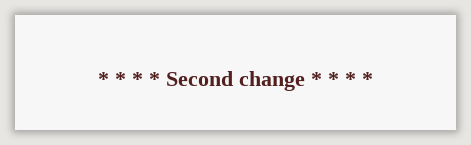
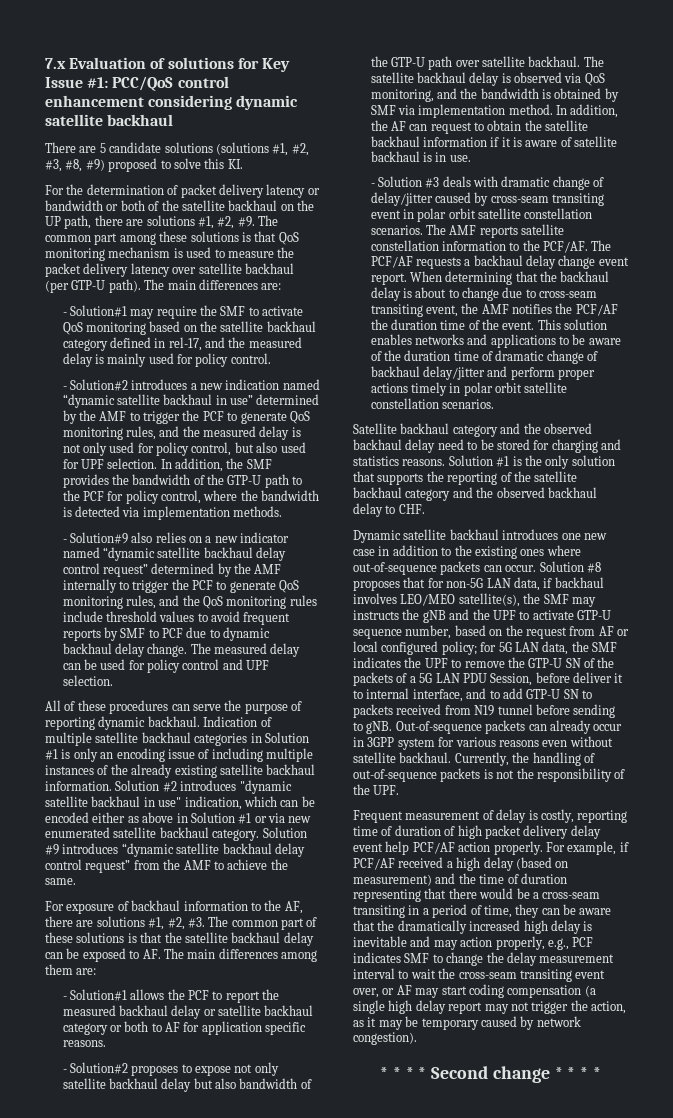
(98, 79) none -> [45,57,290,72] [45,76,229,91] [45,95,299,110] [45,114,174,126] [45,142,309,156] [45,158,243,172] [45,184,320,198] [45,200,314,211] [45,215,278,229] [45,231,299,245] [45,247,295,261] [45,263,294,277] [45,279,282,293] [62,305,304,319] [62,321,316,335] [62,337,302,351] [62,353,271,367] [62,379,320,391] [62,394,320,408] [62,410,310,424] [62,426,301,440] [62,442,306,456] [62,458,272,472] [62,474,303,488] [62,490,320,504] [62,506,283,520] [62,532,290,544] [62,547,287,561] [62,563,282,577] [62,579,300,593] [62,595,317,609] [62,611,291,625] [62,627,271,641] [62,643,301,657] [62,659,270,673] [62,675,113,686] [45,700,302,714] [45,716,272,730] [45,732,309,746] [45,748,313,762] [45,764,316,778] [45,780,292,794] [45,796,315,810] [45,812,312,824] [45,827,307,841] [45,843,305,857] [45,859,288,873] [45,878,76,885] [45,900,303,914] [45,916,318,930] [45,932,314,946] [45,948,317,962] [45,964,97,975] [62,989,280,1003] [62,1005,314,1019] [62,1021,307,1035] [62,1040,106,1047] [62,1062,279,1076] [62,1078,312,1092] [370,56,604,70] [370,72,605,86] [370,88,619,102] [370,104,619,118] [370,120,589,134] [370,136,618,147] [370,151,471,162] [370,176,605,190] [370,192,605,206] [370,208,593,222] [370,224,565,238] [370,240,612,253] [370,255,629,269] [370,271,610,285] [370,287,598,301] [370,303,618,317] [370,319,608,330] [370,334,621,348] [370,350,599,364] [370,366,596,380] [370,382,568,396] [370,398,494,409] [353,423,592,437] [353,439,621,453] [353,455,615,469] [353,471,578,485] [353,487,597,501] [353,503,425,517] [353,529,607,543] [353,545,581,559] [353,561,601,575] [353,577,604,591] [353,593,596,607] [353,609,611,623] [353,625,629,639] [353,641,617,655] [353,657,615,668] [353,672,624,686] [353,688,592,702] [353,704,616,718] [353,720,623,734] [353,736,613,750] [353,752,595,766] [353,768,626,782] [353,784,400,795] [353,809,628,823] [353,825,601,839] [353,841,629,855] [353,857,569,871] [353,873,567,886] [353,888,601,902] [353,904,612,918] [353,920,593,934] [353,936,594,950] [353,952,615,966] [353,968,606,982] [353,984,596,998] [353,1000,626,1014] [353,1016,581,1030] [353,1032,417,1045] 7.x Evaluation of solutions for Key Issue #1: PCC/QoS control enhancement considering dynamic satellite backhaul // There are 5 candidate solutions (solutions #1, #2, #3, #8, #9) proposed to solve this KI. // For the determination of packet delivery latency or bandwidth or both of the satellite backhaul on the UP path, there are solutions #1, #2, #9. The common part among these solutions is that QoS monitoring mechanism is used to measure the packet delivery latency over satellite backhaul (per GTP-U path). The main differences are: // - Solution#1 may require the SMF to activate QoS monitoring based on the satellite backhaul category defined in rel-17, and the measured delay is mainly used for policy control. // - Solution#2 introduces a new indication named “dynamic satellite backhaul in use” determined by the AMF to trigger the PCF to generate QoS monitoring rules, and the measured delay is not only used for policy control, but also used for UPF selection. In addition, the SMF provides the bandwidth of the GTP-U path to the PCF for policy control, where the bandwidth is detected via implementation methods. // - Solution#9 also relies on a new indicator named “dynamic satellite backhaul delay control request” determined by the AMF internally to trigger the PCF to generate QoS monitoring rules, and the QoS monitoring rules include threshold values to avoid frequent reports by SMF to PCF due to dynamic backhaul delay change. The measured delay can be used for policy control and UPF selection. // All of these procedures can serve the purpose of reporting dynamic backhaul. Indication of multiple satellite backhaul categories in Solution #1 is only an encoding issue of including multiple instances of the already existing satellite backhaul information. Solution #2 introduces "dynamic satellite backhaul in use" indication, which can be encoded either as above in Solution #1 or via new enumerated satellite backhaul category. Solution #9 introduces “dynamic satellite backhaul delay control request” from the AMF to achieve the same. // For exposure of backhaul information to the AF, there are solutions #1, #2, #3. The common part of these solutions is that the satellite backhaul delay can be exposed to AF. The main differences among them are: // - Solution#1 allows the PCF to report the measured backhaul delay or satellite backhaul category or both to AF for application specific reasons. // - Solution#2 proposes to expose not only satellite backhaul delay but also bandwidth of the GTP-U path over satellite backhaul. The satellite backhaul delay is observed via QoS monitoring, and the bandwidth is obtained by SMF via implementation method. In addition, the AF can request to obtain the satellite backhaul information if it is aware of satellite backhaul is in use. // - Solution #3 deals with dramatic change of delay/jitter caused by cross-seam transiting event in polar orbit satellite constellation scenarios. The AMF reports satellite constellation information to the PCF/AF. The PCF/AF requests a backhaul delay change event report. When determining that the backhaul delay is about to change due to cross-seam transiting event, the AMF notifies the PCF/AF the duration time of the event. This solution enables networks and applications to be aware of the duration time of dramatic change of backhaul delay/jitter and perform proper actions timely in polar orbit satellite constellation scenarios. // Satellite backhaul category and the observed backhaul delay need to be stored for charging and statistics reasons. Solution #1 is the only solution that supports the reporting of the satellite backhaul category and the observed backhaul delay to CHF. // Dynamic satellite backhaul introduces one new case in addition to the existing ones where out-of-sequence packets can occur. Solution #8 proposes that for non-5G LAN data, if backhaul involves LEO/MEO satellite(s), the SMF may instructs the gNB and the UPF to activate GTP-U sequence number, based on the request from AF or local configured policy; for 5G LAN data, the SMF indicates the UPF to remove the GTP-U SN of the packets of a 5G LAN PDU Session, before deliver it to internal interface, and to add GTP-U SN to packets received from N19 tunnel before sending to gNB. Out-of-sequence packets can already occur in 3GPP system for various reasons even without satellite backhaul. Currently, the handling of out-of-sequence packets is not the responsibility of the UPF. // Frequent measurement of delay is costly, reporting time of duration of high packet delivery delay event help PCF/AF action properly. For example, if PCF/AF received a high delay (based on measurement) and the time of duration representing that there would be a cross-seam transiting in a period of time, they can be aware that the dramatically increased high delay is inevitable and may action properly, e.g., PCF indicates SMF to change the delay measurement interval to wait the cross-seam transiting event over, or AF may start coding compensation (a single high delay report may not trigger the action, as it may be temporary caused by network congestion). //

